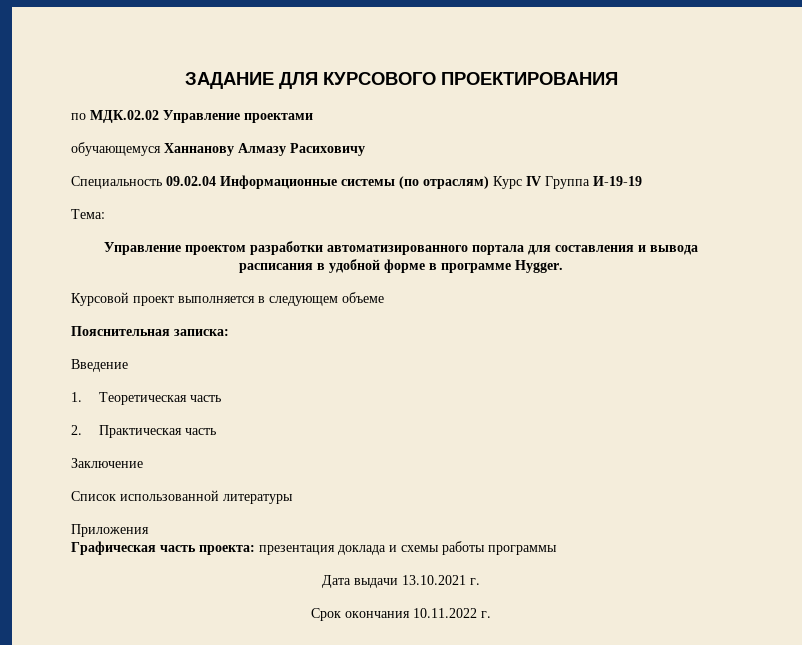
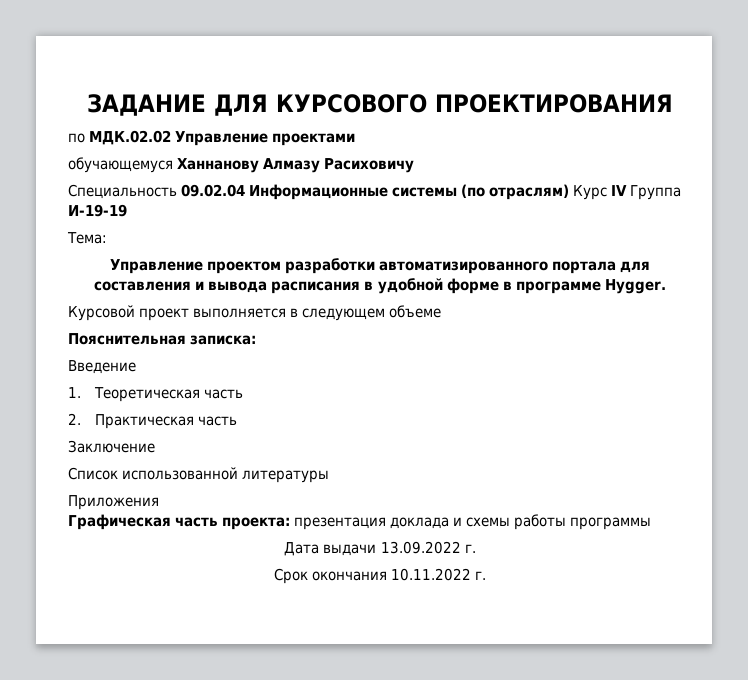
[402,575,466,585] 13.10.2021 -> [380,541,461,554] 13.09.2022

